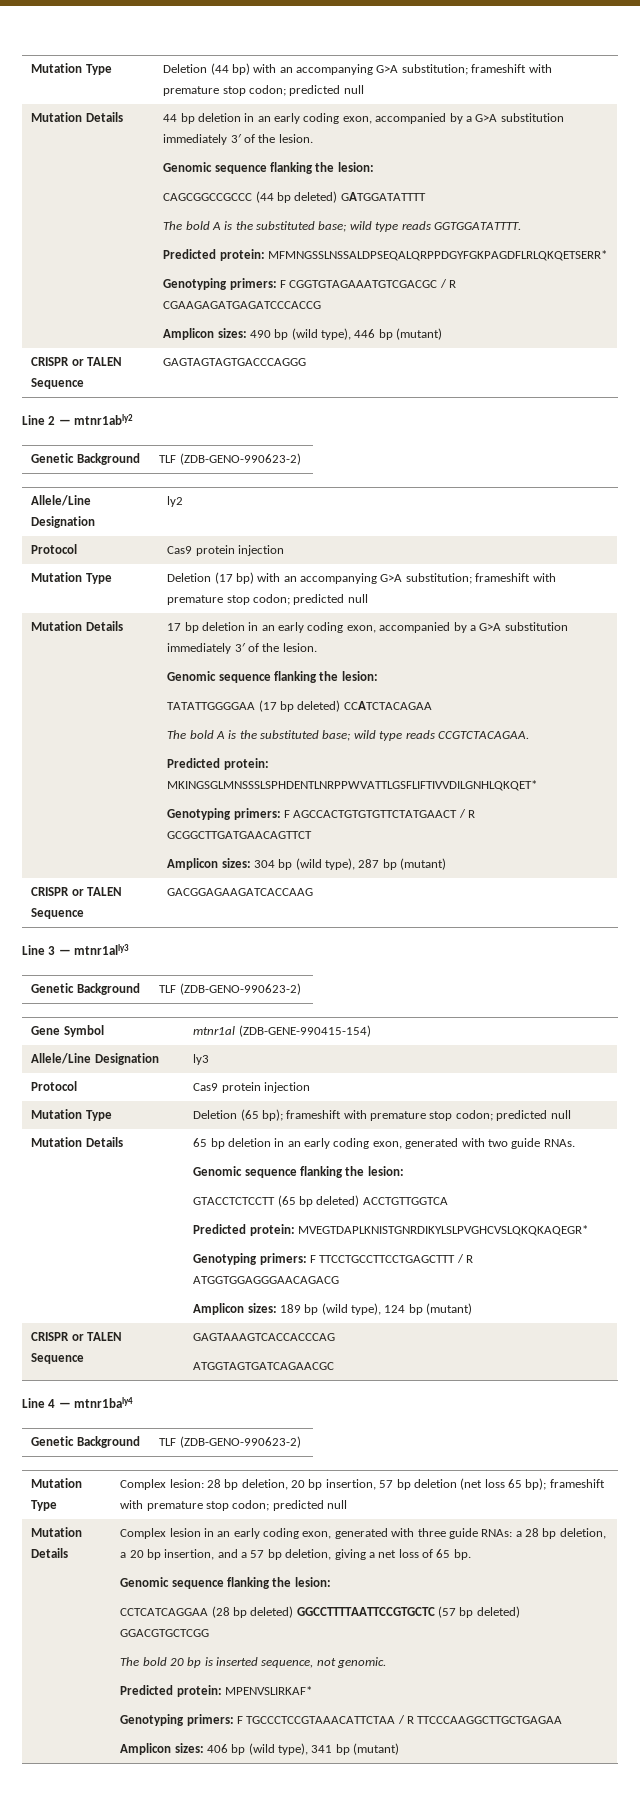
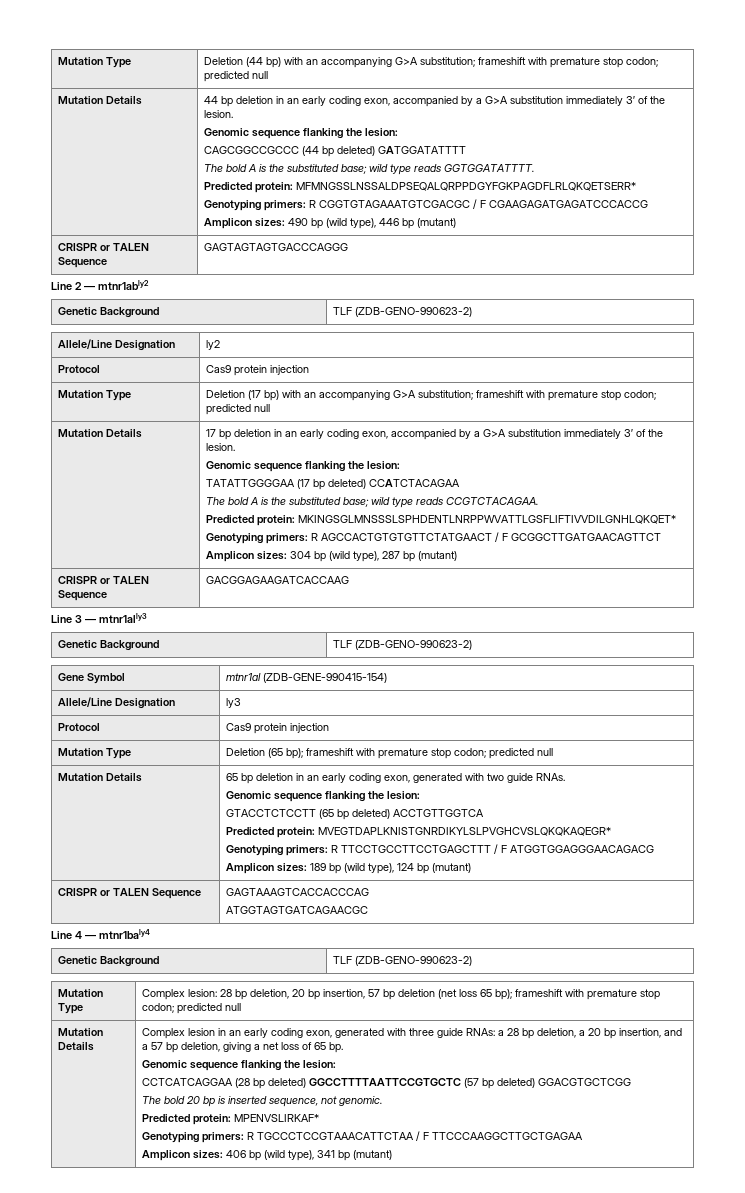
[279,280,286,288] F -> [308,200,316,208] R
[449,280,457,288] R -> [479,200,486,208] F
[283,810,290,818] F -> [310,533,318,541] R
[468,810,476,818] R -> [501,533,508,541] F
[309,1255,316,1263] F -> [330,845,338,853] R
[466,1255,474,1263] R -> [500,845,507,853] F
[236,1716,243,1724] F -> [246,1132,254,1140] R
[407,1716,415,1724] R -> [422,1132,429,1140] F

